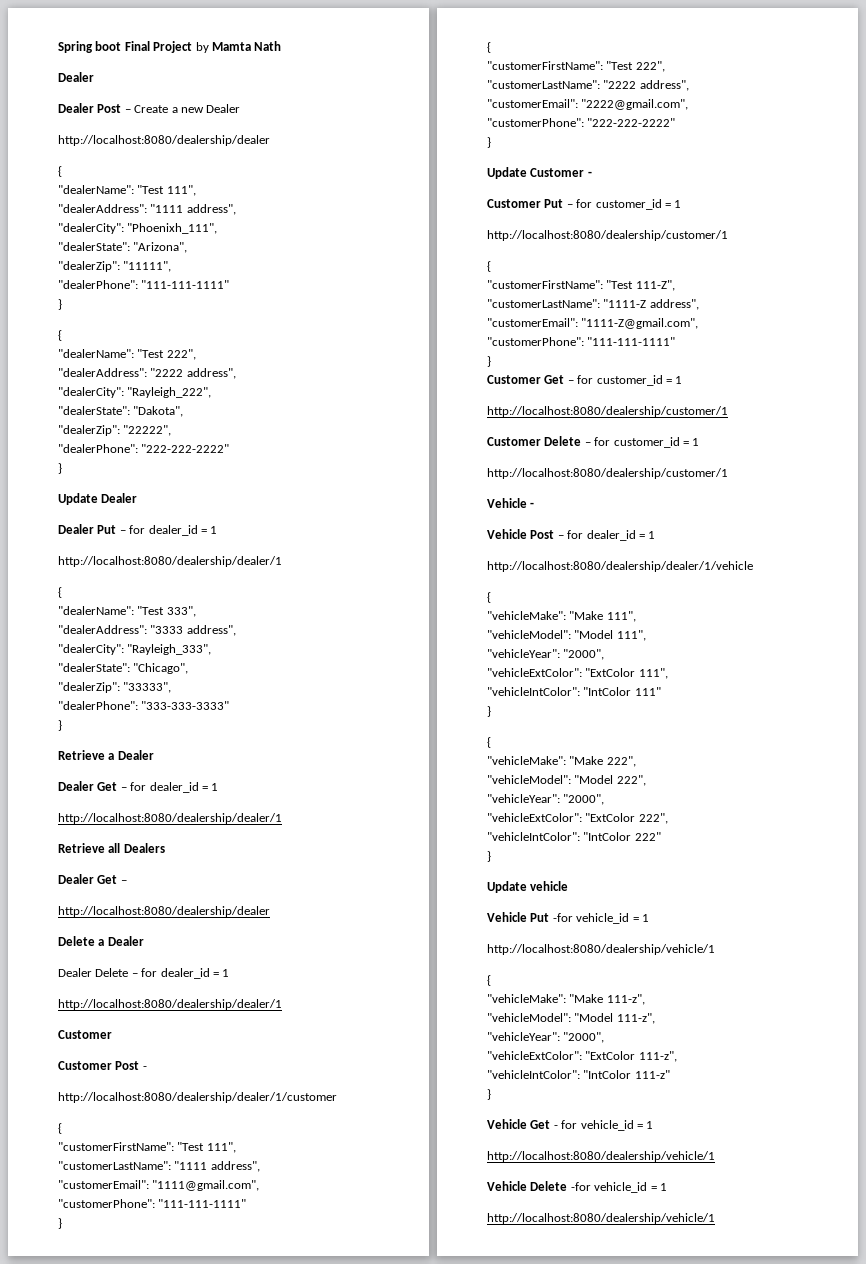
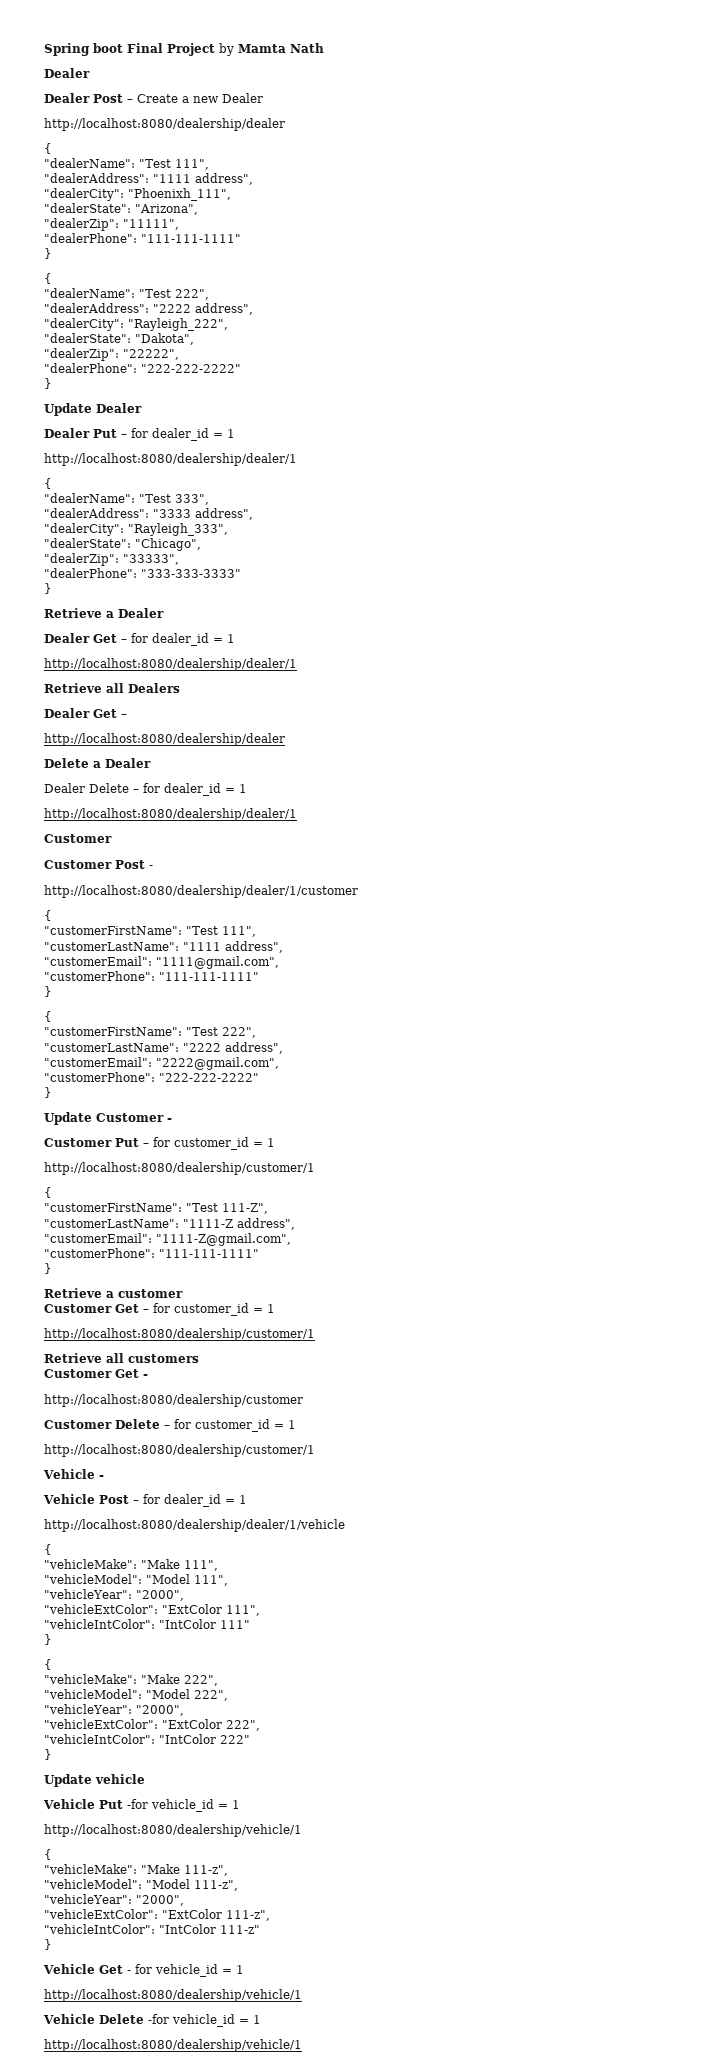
(491, 361) none -> [44,1288,183,1298] // Retrieve a customer
(728, 411) none -> [44,1353,199,1363] [44,1369,148,1378] [44,1394,303,1407] // Retrieve all customers // Customer Get - // http://localhost:8080/dealership/customer

